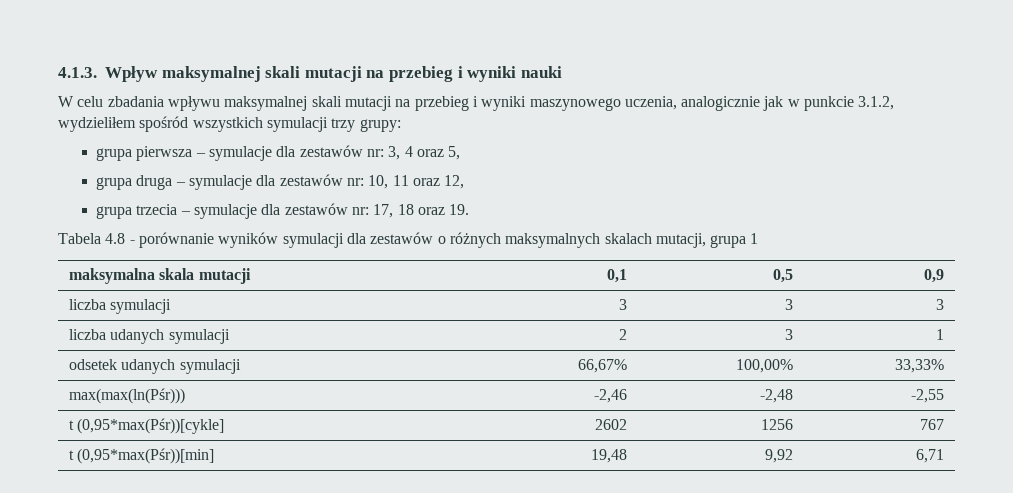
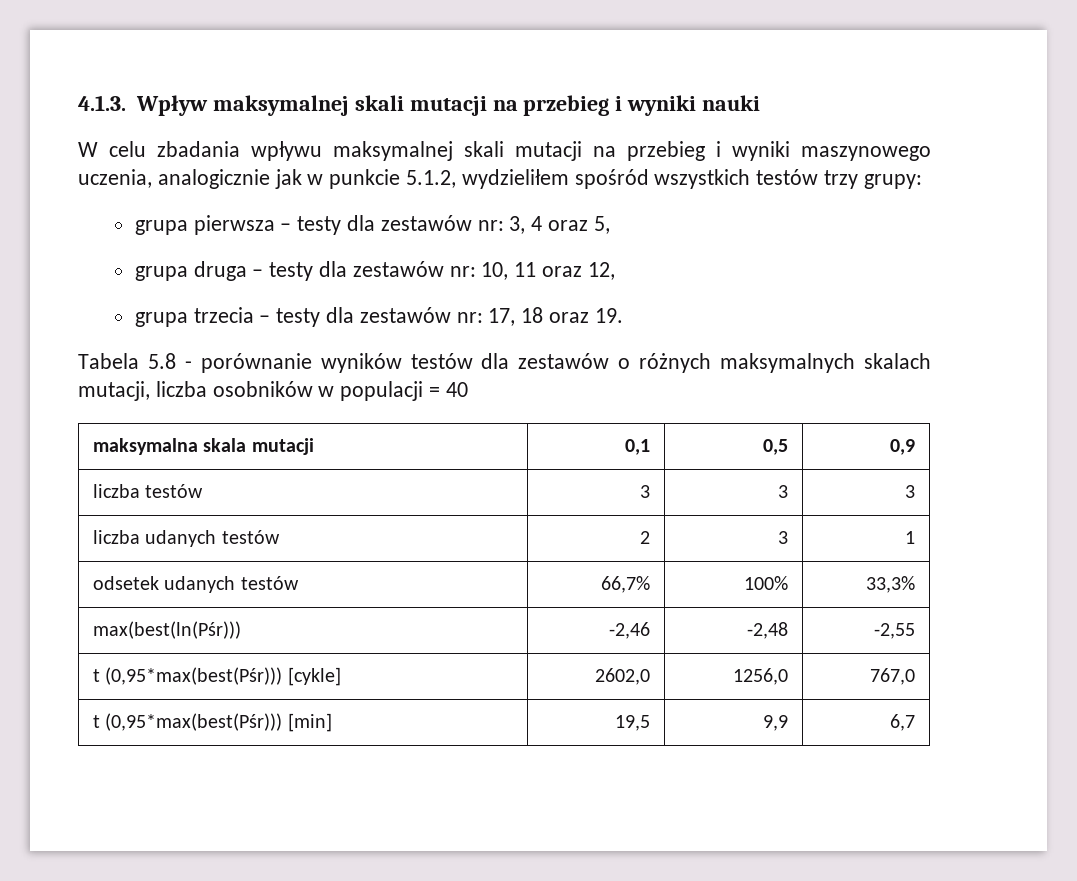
[858,96,895,110] 3.1.2, -> [406,170,457,188] 5.1.2,
[266,117,328,132] symulacji -> [756,169,819,185] testów
[208,146,272,161] symulacje -> [297,216,342,235] testy
[188,175,252,190] symulacje -> [269,262,314,281] testy
[193,204,257,219] symulacje -> [276,308,321,327] testy
[105,233,126,244] 4.8 -> [147,353,176,369] 5.8
[282,233,344,248] symulacji -> [410,353,473,369] testów
[710,233,759,248] grupa 1 -> [155,381,468,401] liczba osobników w populacji = 40
[110,299,172,314] symulacji -> [145,484,204,498] testów
[168,329,230,344] symulacji -> [221,530,280,544] testów
[179,359,241,374] [577,359,627,373] [735,359,793,373] [894,359,944,373] [69,388,186,404] symulacji | 66,67% | 100,00% | 33,33% // max(max(ln(Pśr))) -> [240,576,299,590] [600,576,650,593] [743,576,788,590] [865,576,915,593] [93,621,242,639] testów | 66,7% | 100% | 33,3% // max(best(ln(Pśr)))
[77,418,225,434] [594,419,627,430] [760,419,793,430] [919,419,944,430] [69,448,215,464] [590,449,627,463] [764,449,793,463] [915,449,944,463] (0,95*max(Pśr))[cykle] | 2602 | 1256 | 767 // t (0,95*max(Pśr))[min] | 19,48 | 9,92 | 6,71 -> [105,667,341,686] [594,668,650,685] [732,668,788,685] [869,668,915,685] [93,713,332,732] [614,715,650,731] [762,715,788,731] [889,714,915,731] (0,95*max(best(Pśr))) [cykle] | 2602,0 | 1256,0 | 767,0 // t (0,95*max(best(Pśr))) [min] | 19,5 | 9,9 | 6,7

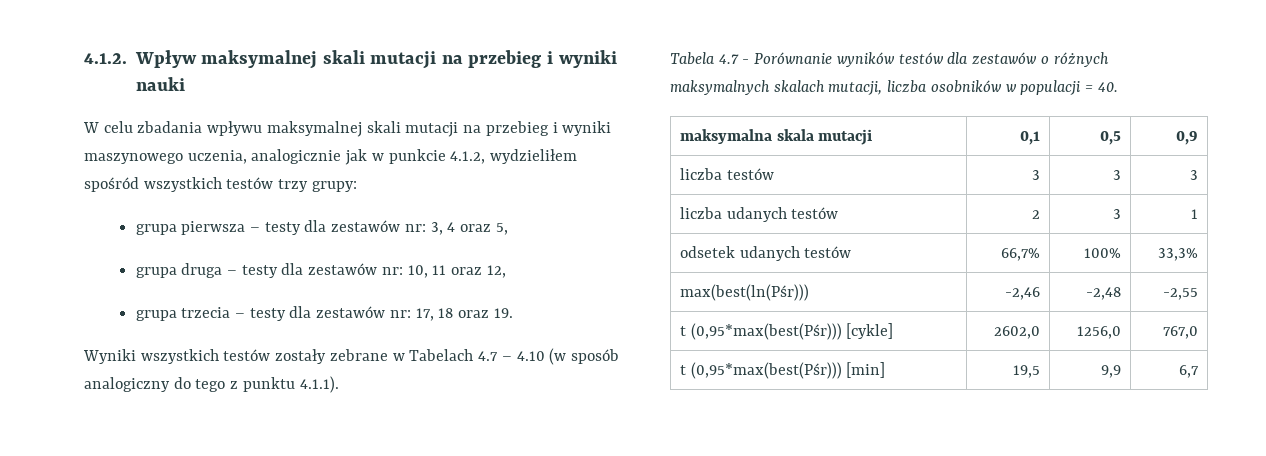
[78,95,126,111] 4.1.3. -> [84,53,127,64] 4.1.2.
[406,170,457,188] 5.1.2, -> [450,151,486,164] 4.1.2,
[78,353,312,373] Tabela 5.8 - porównanie -> [83,348,619,365] [84,376,339,393] [670,52,833,65] Wyniki wszystkich testów zostały zebrane w Tabelach 4.7 – 4.10 (w sposób analogiczny do tego z punktu 4.1.1). // Tabela 4.7 - Porównanie
[445,382,468,397] 40 -> [1097,82,1118,92] 40.

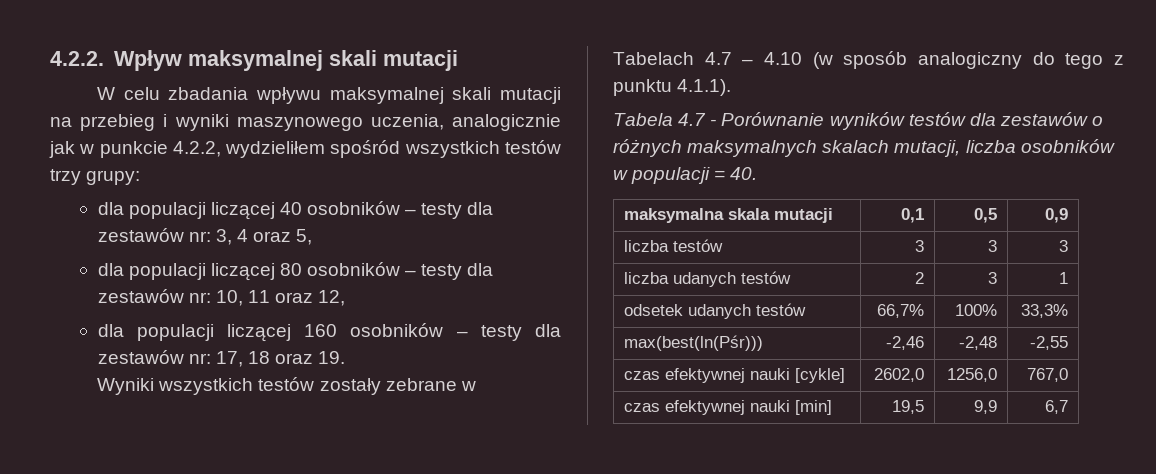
[84,53,127,64] 4.1.2. -> [50,51,104,66] 4.2.2.
[441,50,617,68] [135,77,185,91] na przebieg i wyniki nauki -> (458, 60) none
[450,151,486,164] 4.1.2, -> [172,141,221,157] 4.2.2,
[135,221,246,235] grupa pierwsza -> [97,201,401,220] dla populacji liczącej 40 osobników
[135,263,223,278] grupa druga -> [97,262,401,281] dla populacji liczącej 80 osobników
[135,307,231,321] grupa trzecia -> [97,323,444,342] dla populacji liczącej 160 osobników
[679,323,842,340] t (0,95*max(best(Pśr))) -> [624,368,791,383] czas efektywnej nauki
[679,362,842,379] t (0,95*max(best(Pśr))) -> [624,400,791,415] czas efektywnej nauki

